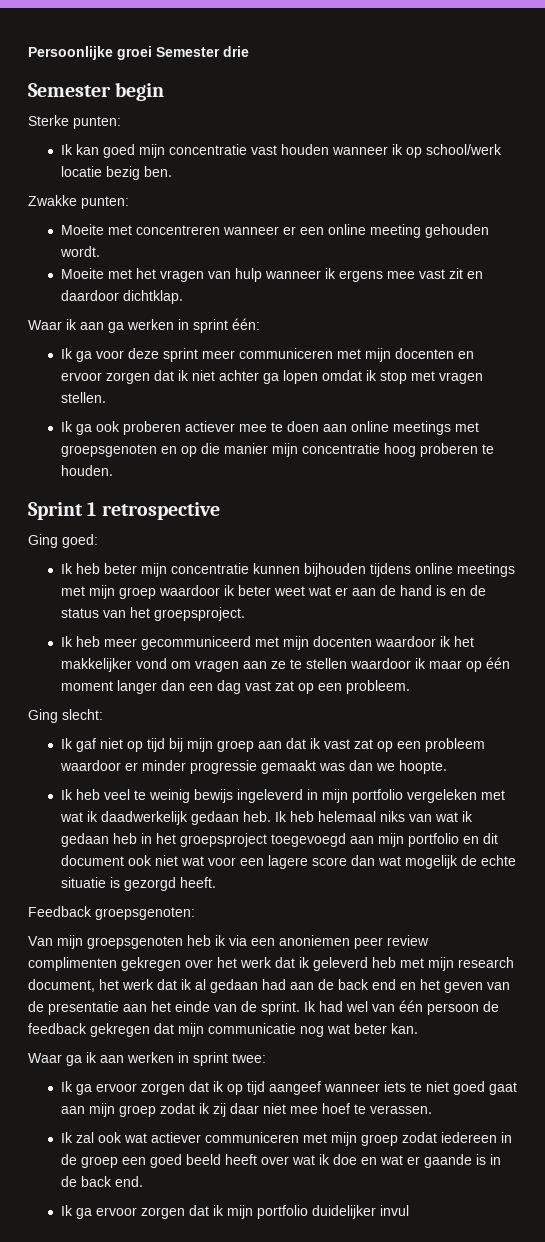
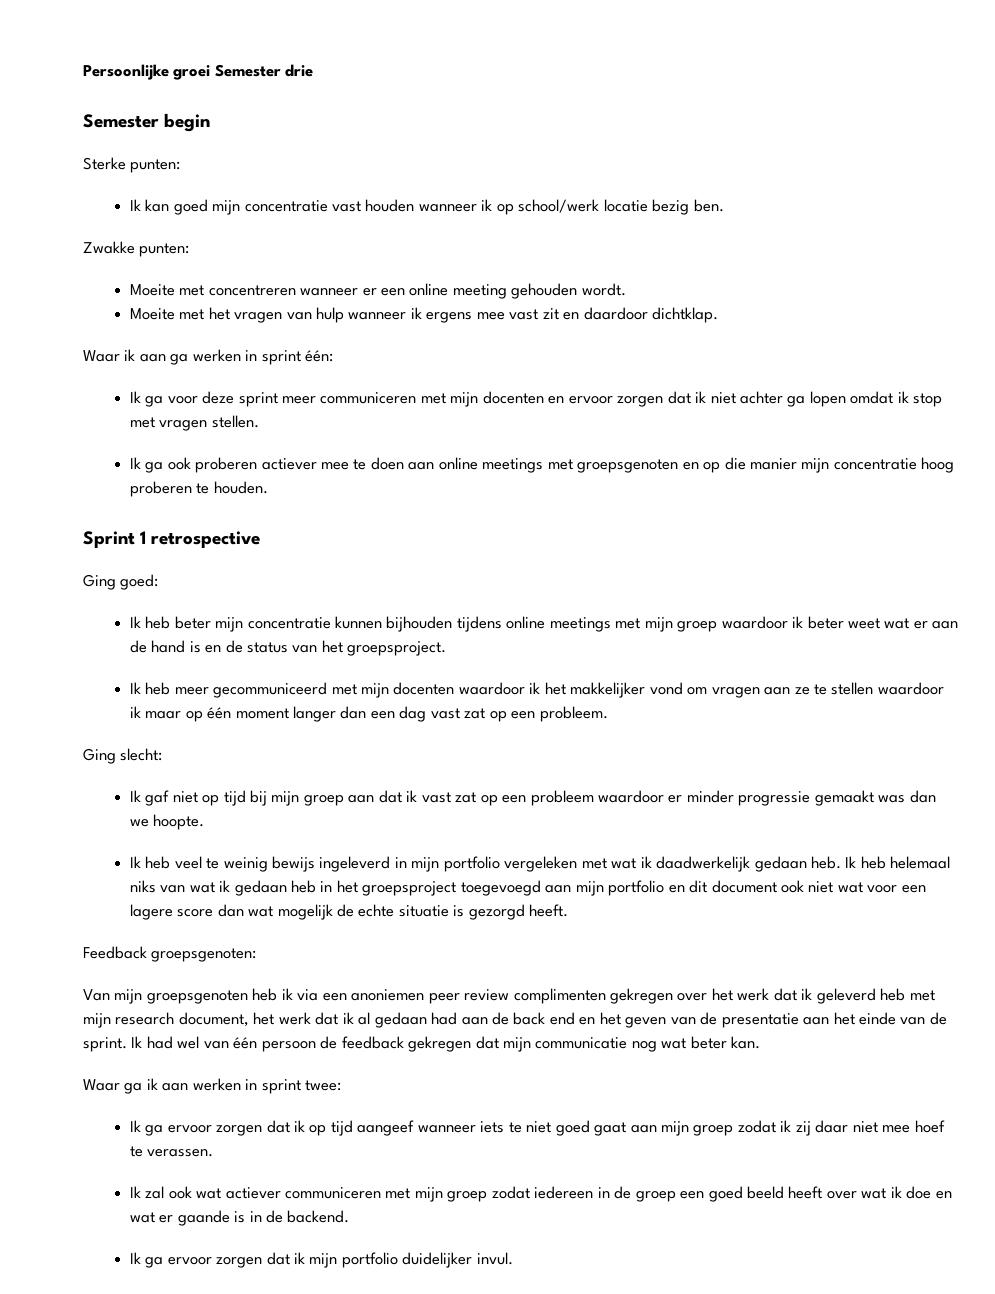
[80,1176,143,1187] back end. -> [287,1210,350,1223] backend.
[379,1205,409,1216] invul -> [476,1252,513,1265] invul.

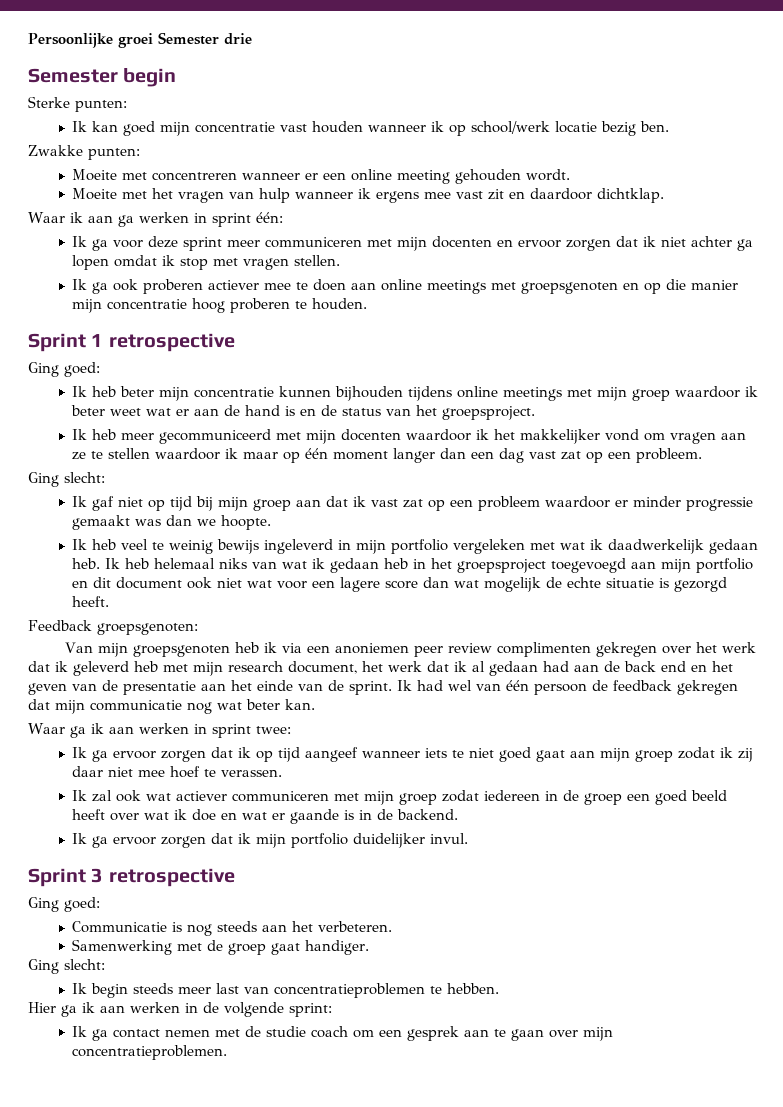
(513, 1258) none -> [28,868,235,887] [28,897,100,912] [72,921,393,936] [72,939,370,955] [28,959,105,974] [72,983,500,998] [28,1002,332,1017] [72,1026,614,1041] [72,1045,228,1060] // Sprint 3 retrospective // Ging goed: // Communicatie is nog steeds aan het verbeteren. // Samenwerking met de groep gaat handiger. // Ging slecht: // Ik begin steeds meer last van concentratieproblemen te hebben. // Hier ga ik aan werken in de volgende sprint: // Ik ga contact nemen met de studie coach om een gesprek aan te gaan over mijn concentratieproblemen.

